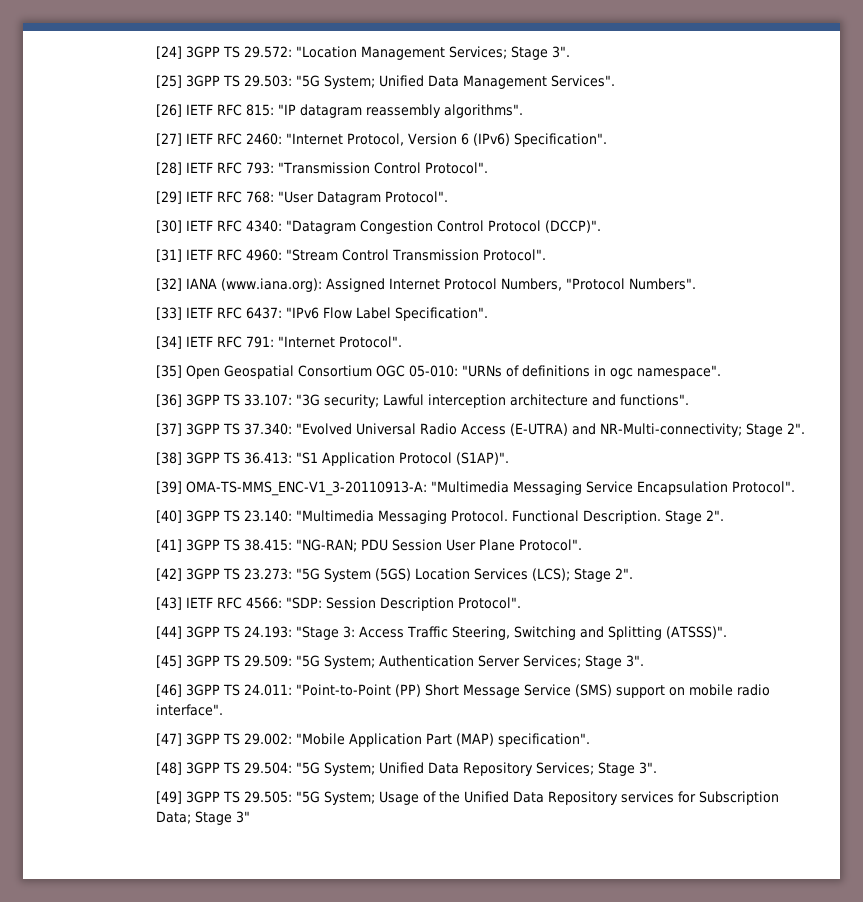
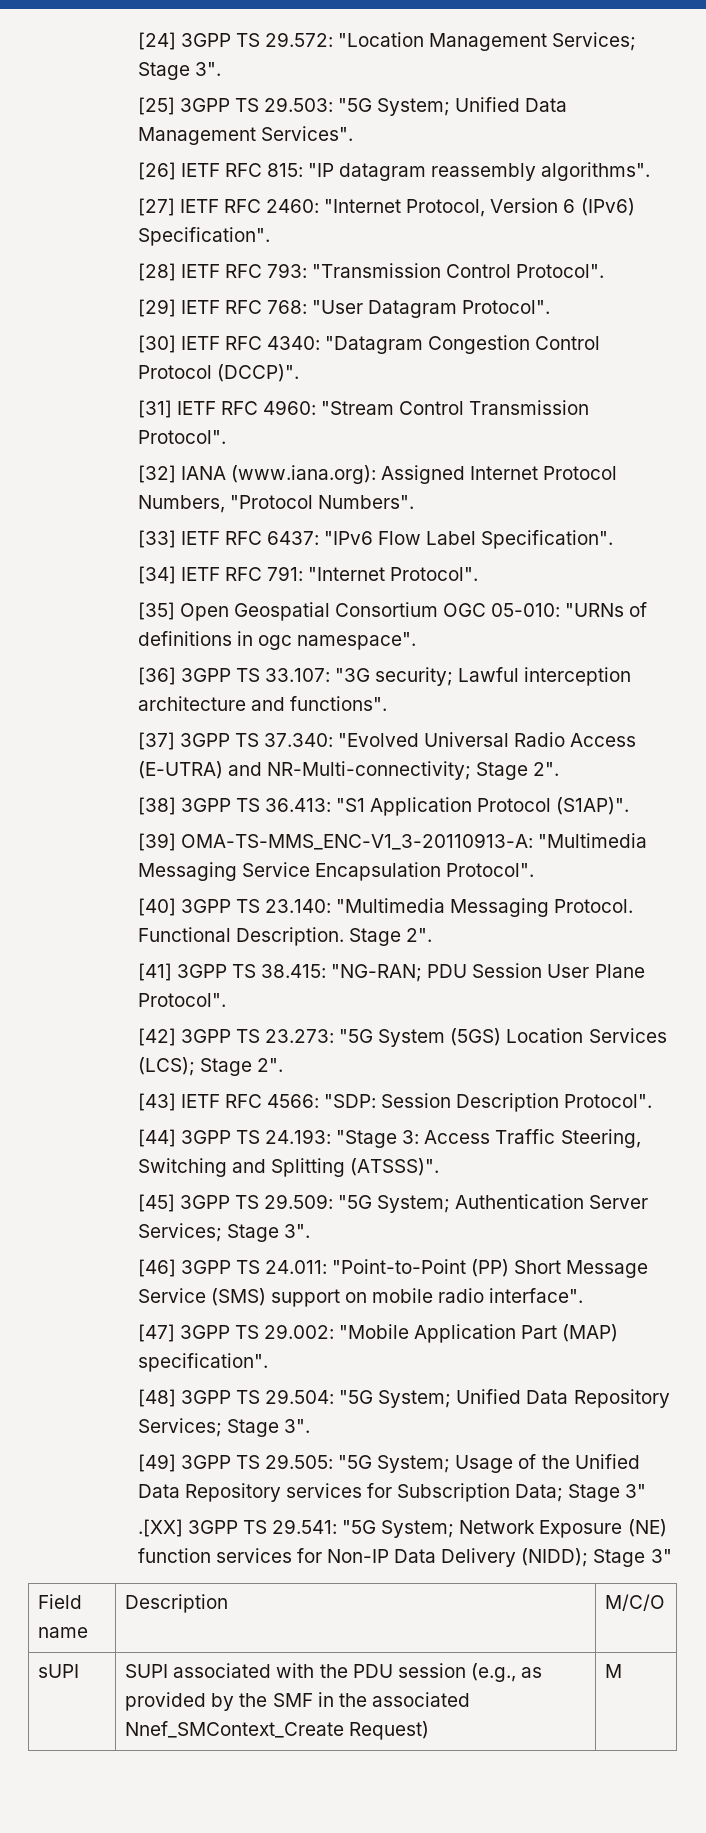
(251, 817) none -> [137,1519,667,1538] [137,1548,672,1567] [38,1594,83,1609] [38,1627,89,1638] [125,1594,229,1613] [605,1594,666,1611] [38,1664,80,1678] [125,1663,543,1682] [125,1692,470,1711] [125,1721,430,1740] [605,1664,623,1678] // .[XX] 3GPP TS 29.541: "5G System; Network Exposure (NE) function services for Non-IP Data Delivery (NIDD); Stage 3" // Field name | Description | M/C/O // sUPI | SUPI associated with the PDU session (e.g., as provided by the SMF in the associated Nnef_SMContext_Create Request) | M

